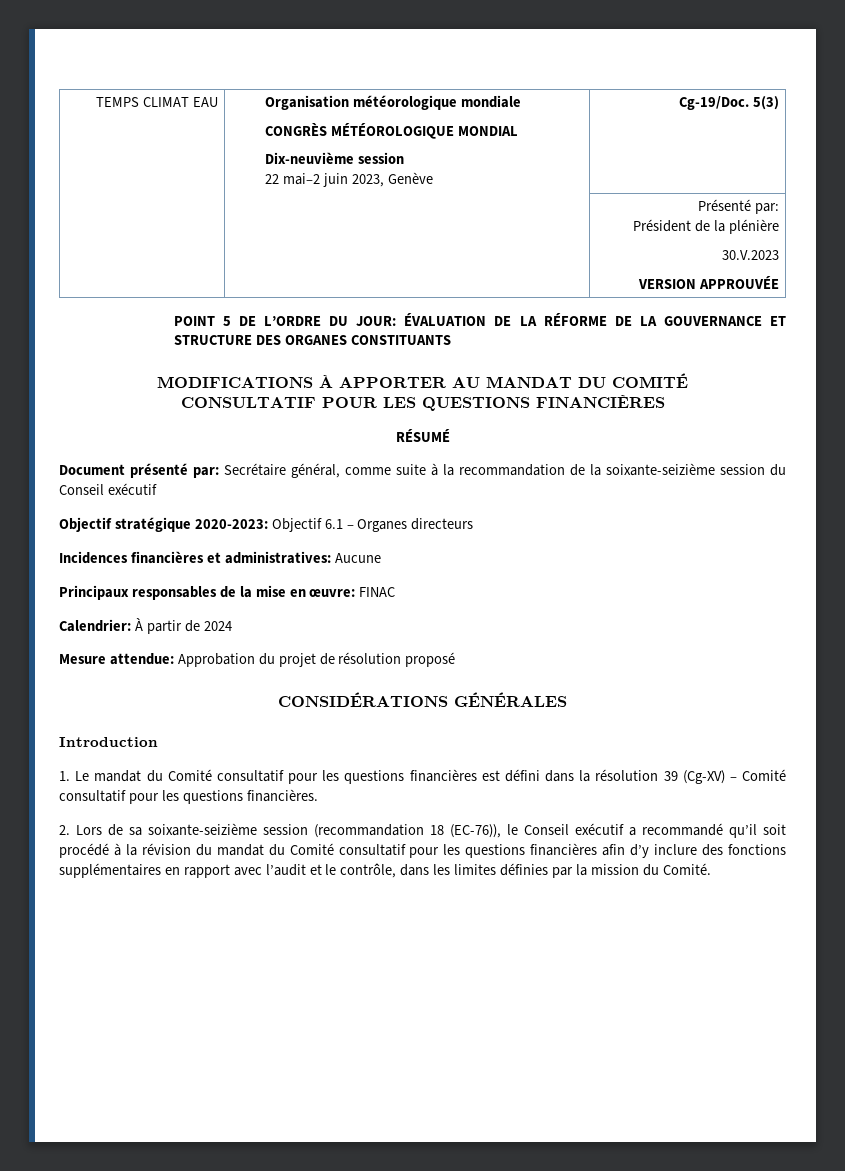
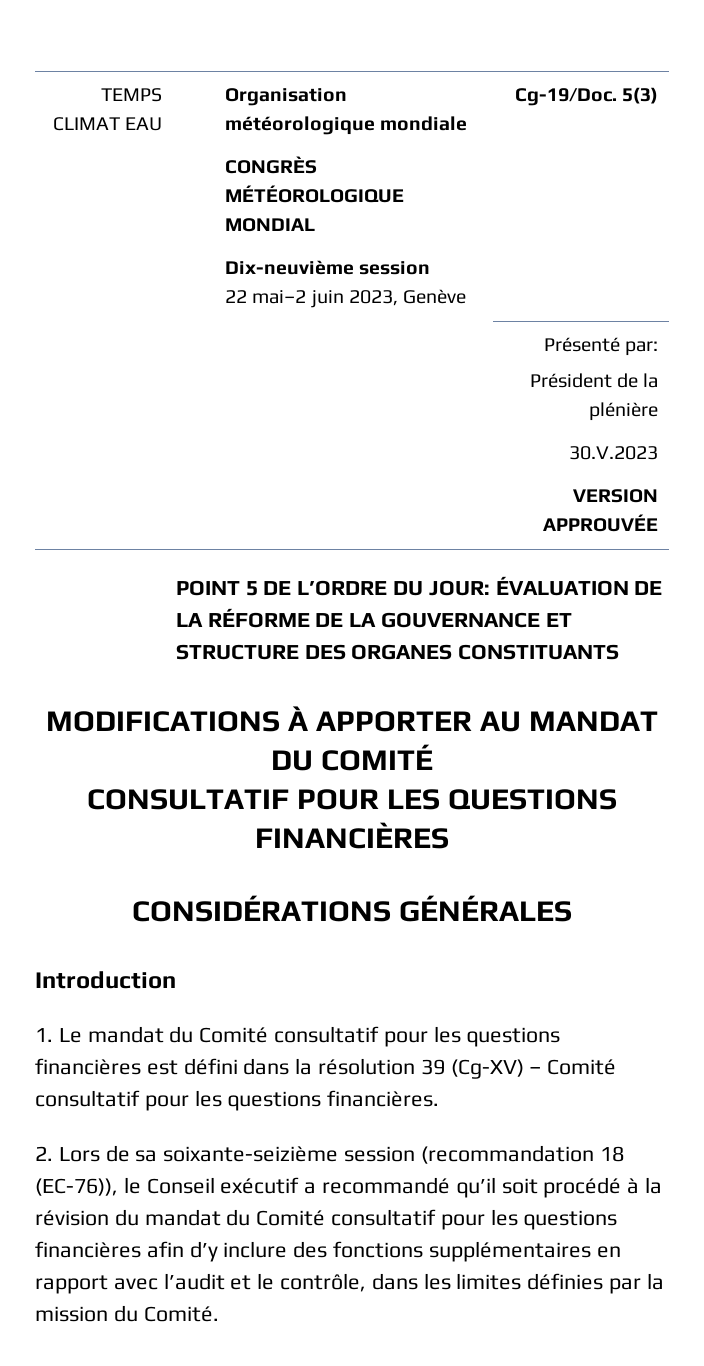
[395,429,450,442] [59,463,786,478] [59,483,157,495] [59,517,474,532] [59,551,381,564] [59,585,396,600] [59,618,232,634] [59,652,456,667] // RÉSUMÉ // Document présenté par: Secrétaire général, comme suite à la recommandation de la soixante-seizième session du Conseil exécutif // Objectif stratégique 2020-2023: Objectif 6.1 – Organes directeurs // Incidences financières et administratives: Aucune // Principaux responsables de la mise en œuvre: FINAC // Calendrier: À partir de 2024 // Mesure attendue: Approbation du projet de résolution proposé -> (449, 835) none

